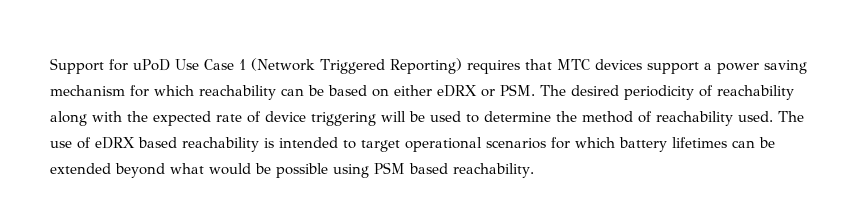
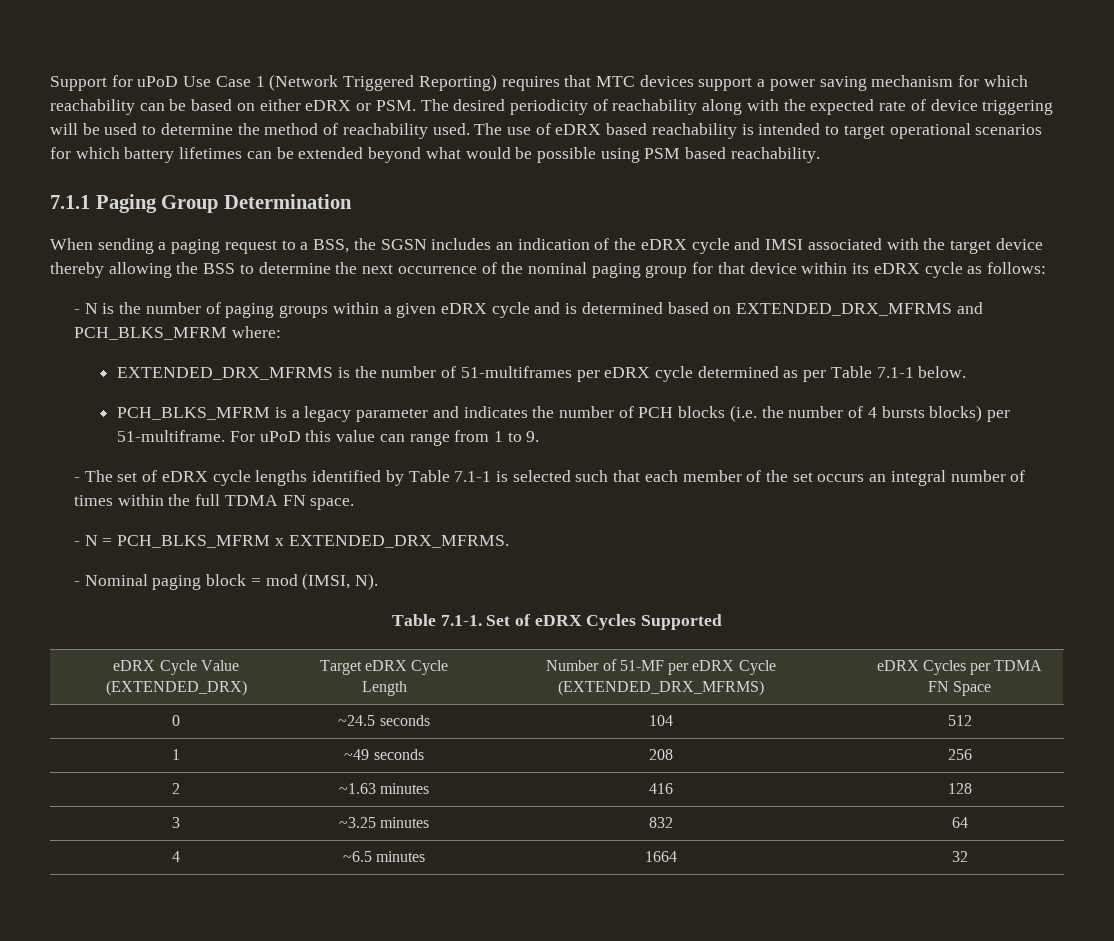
(534, 170) none -> [50,194,352,213] [50,238,1043,254] [50,262,1046,278] [73,302,983,318] [73,326,281,340] [117,366,967,382] [117,405,1010,422] [117,430,540,446] [73,470,1026,486] [73,494,355,510] [73,535,509,548] [73,573,379,590] [391,614,723,630] [113,660,239,675] [105,680,247,696] [319,660,449,675] [361,681,407,696] [546,659,776,675] [558,680,764,696] [876,660,1043,675] [927,681,992,696] [172,715,180,726] [338,715,430,726] [649,715,673,726] [947,715,972,726] [172,749,180,760] [344,749,424,760] [649,749,673,760] [947,749,972,760] [172,783,180,794] [338,783,430,794] [649,783,673,794] [947,783,972,794] [172,817,180,828] [338,817,430,828] [649,817,673,828] [951,817,968,828] [172,851,180,862] [342,851,426,862] [645,851,677,862] [951,851,968,862] // 7.1.1 Paging Group Determination // When sending a paging request to a BSS, the SGSN includes an indication of the eDRX cycle and IMSI associated with the target device thereby allowing the BSS to determine the next occurrence of the nominal paging group for that device within its eDRX cycle as follows: // - N is the number of paging groups within a given eDRX cycle and is determined based on EXTENDED_DRX_MFRMS and PCH_BLKS_MFRM where: // EXTENDED_DRX_MFRMS is the number of 51-multiframes per eDRX cycle determined as per Table 7.1-1 below. // PCH_BLKS_MFRM is a legacy parameter and indicates the number of PCH blocks (i.e. the number of 4 bursts blocks) per 51-multiframe. For uPoD this value can range from 1 to 9. // - The set of eDRX cycle lengths identified by Table 7.1-1 is selected such that each member of the set occurs an integral number of times within the full TDMA FN space. // - N = PCH_BLKS_MFRM x EXTENDED_DRX_MFRMS. // - Nominal paging block = mod (IMSI, N). // Table 7.1-1. Set of eDRX Cycles Supported // eDRX Cycle Value (EXTENDED_DRX) | Target eDRX Cycle Length | Number of 51-MF per eDRX Cycle (EXTENDED_DRX_MFRMS) | eDRX Cycles per TDMA FN Space // 0 | ~24.5 seconds | 104 | 512 // 1 | ~49 seconds | 208 | 256 // 2 | ~1.63 minutes | 416 | 128 // 3 | ~3.25 minutes | 832 | 64 // 4 | ~6.5 minutes | 1664 | 32

